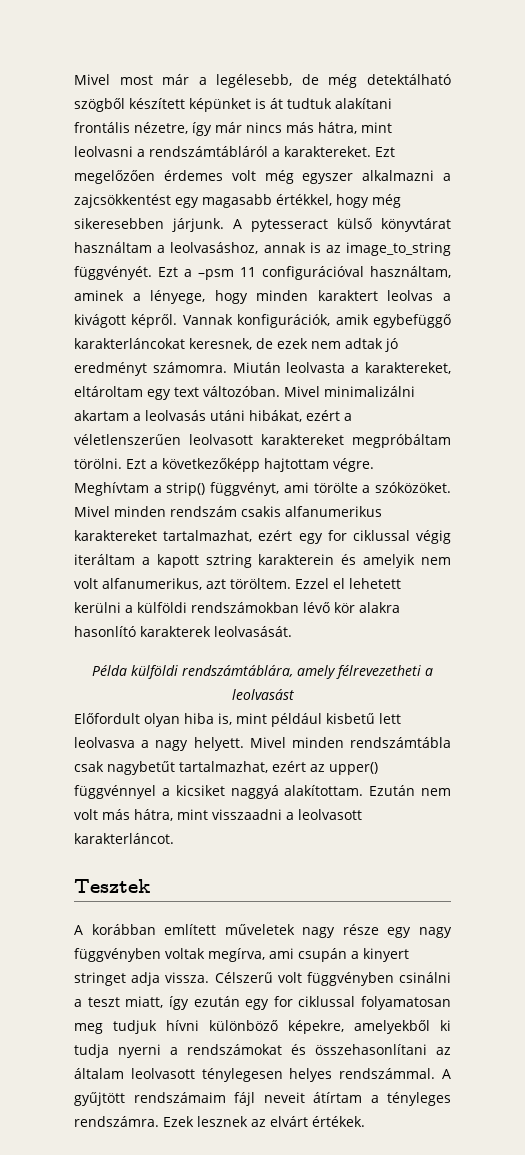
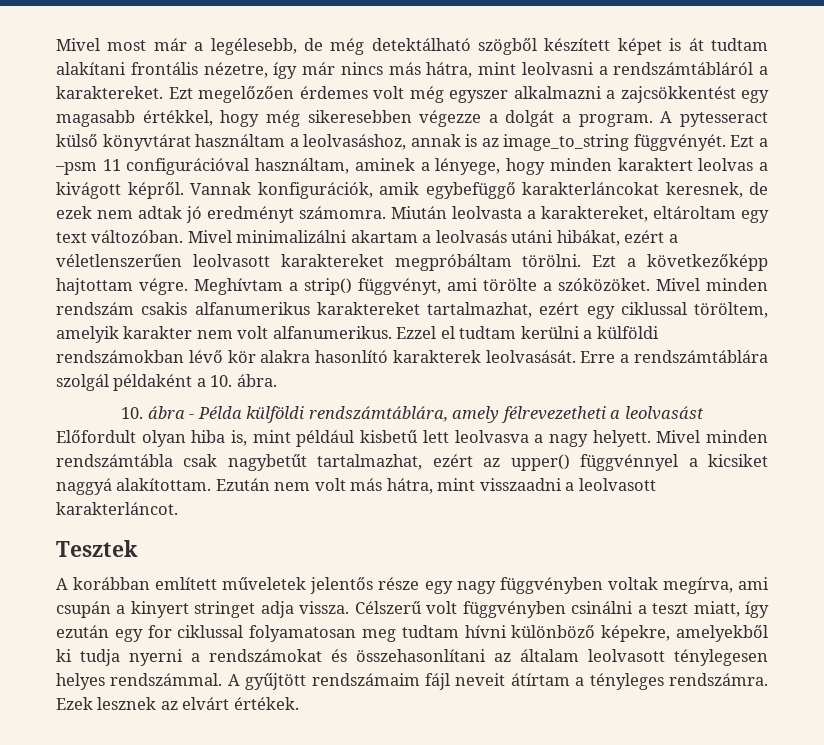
[189,98,251,112] képünket -> [617,38,662,55] képet
[287,98,332,109] tudtuk -> [711,38,768,51] tudtam
[172,218,224,232] járjunk. -> [419,110,653,127] végezze a dolgát a program.
[327,530,451,544] [74,554,451,568] [74,578,291,590] for ciklussal végig iteráltam a kapott sztring karakterein és amelyik nem volt alfanumerikus, azt töröltem. -> [620,302,768,318] [56,326,392,343] ciklussal töröltem, amelyik karakter nem volt alfanumerikus.
[349,578,401,589] lehetett -> [459,326,517,339] tudtam
(292, 631) // -> [580,350,769,363] [56,374,277,391] [121,406,195,419] Erre a rendszámtáblára szolgál példaként a 10. ábra. // 10. ábra -
[302,927,336,938] nagy -> [310,577,374,594] jelentős
[113,1020,157,1034] tudjuk -> [401,625,459,638] tudtam

